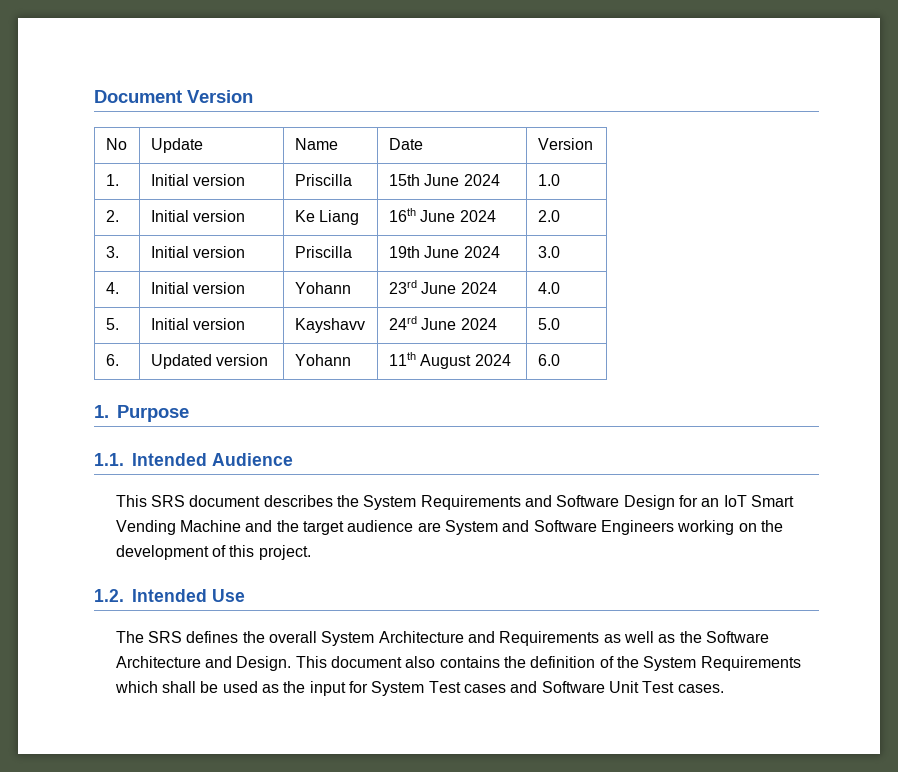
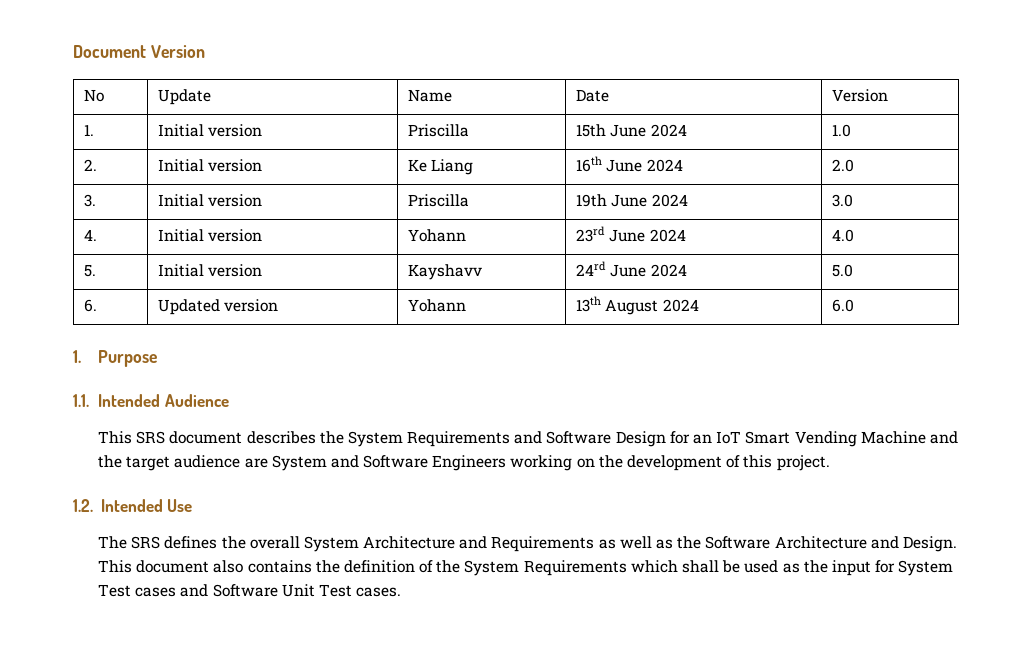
[388,352,416,366] 11th -> [576,296,602,312] 13th

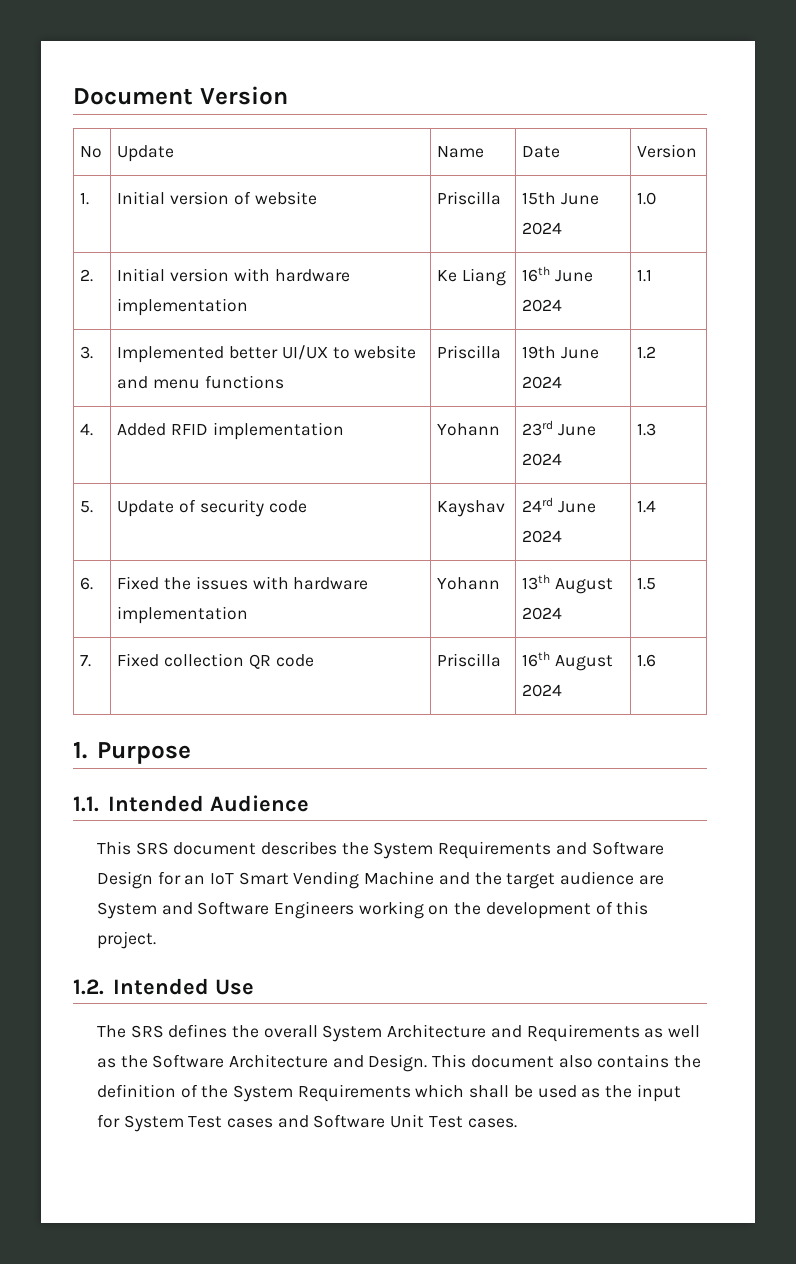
(263, 130) none -> [233,191,317,205] of website
(263, 165) none -> [233,268,350,282] [117,298,249,316] with hardware implementation
[832,159,855,172] 2.0 -> [637,269,653,282] 1.1
[158,194,263,207] Initial version -> [117,345,417,363] [117,375,284,389] Implemented better UI/UX to website and menu functions
[832,194,854,207] 3.0 -> [637,346,657,359] 1.2
[158,229,263,242] Initial version -> [117,422,344,440] Added RFID implementation
[832,229,855,242] 4.0 -> [637,423,657,436] 1.3
[158,264,263,277] [408,264,483,280] Initial version | Kayshavv -> [117,499,307,517] [437,500,506,517] Update of security code | Kayshav
[832,264,854,277] 5.0 -> [637,500,657,513] 1.4
[158,299,279,315] [408,299,467,312] [576,296,699,315] [832,299,855,312] Updated version | Yohann | 13th August 2024 | 6.0 -> [117,576,369,590] [117,606,249,624] [437,577,501,590] [522,574,614,594] [522,607,563,620] [637,577,657,590] [80,655,92,667] [117,653,314,669] [437,653,502,667] [522,651,614,671] [522,684,563,697] [637,654,657,667] Fixed the issues with hardware implementation | Yohann | 13th August 2024 | 1.5 // 7. | Fixed collection QR code | Priscilla | 16th August 2024 | 1.6

